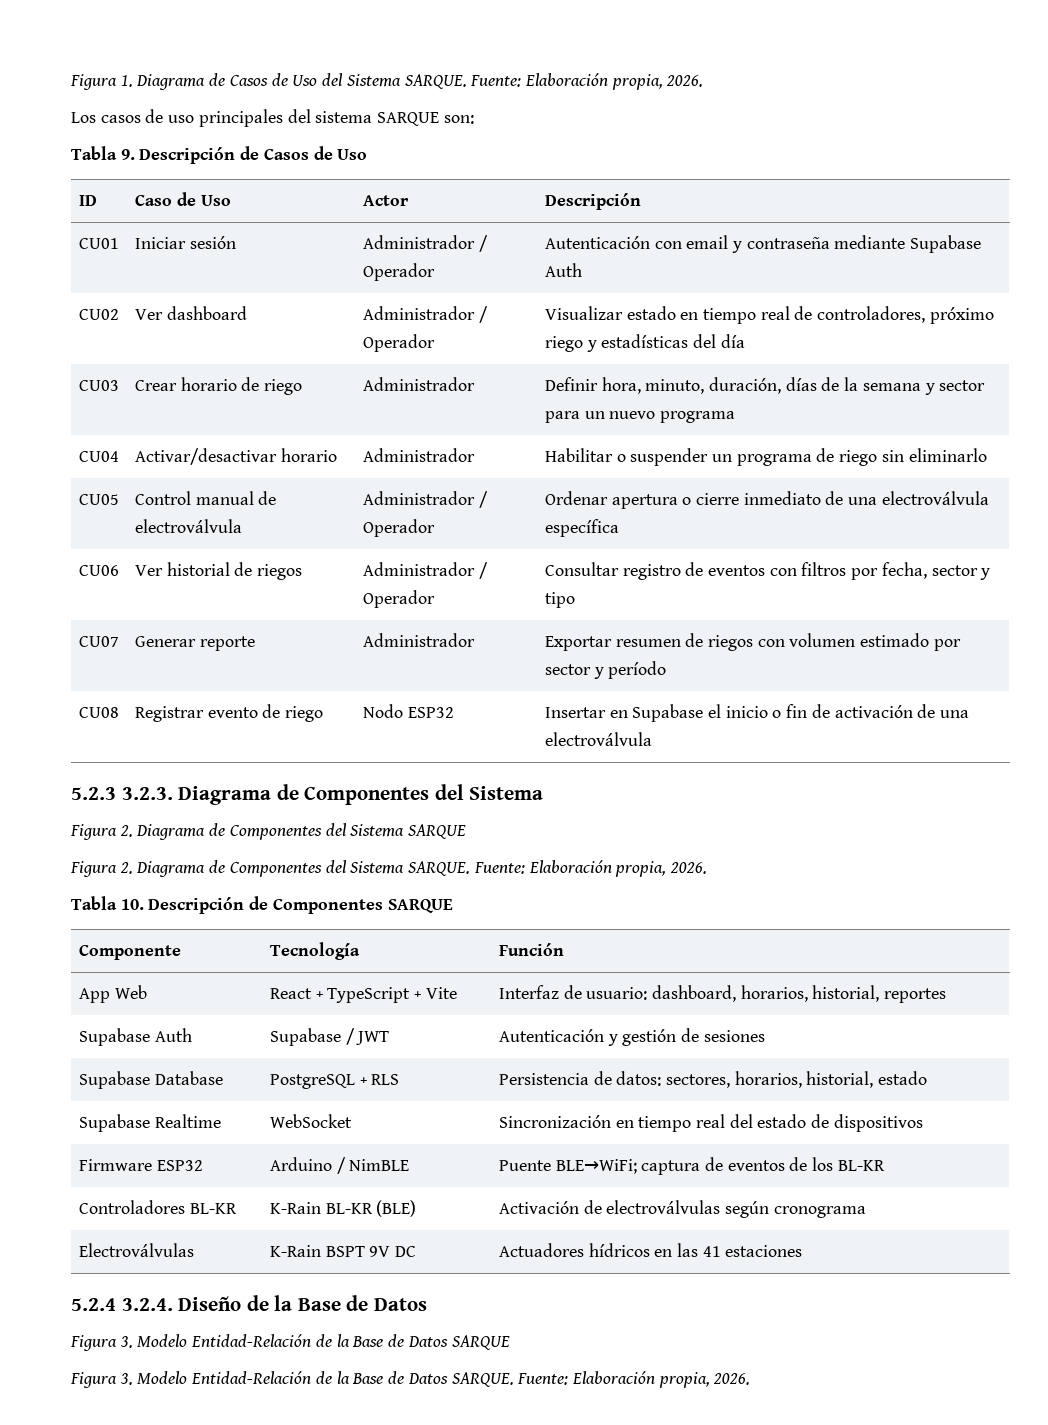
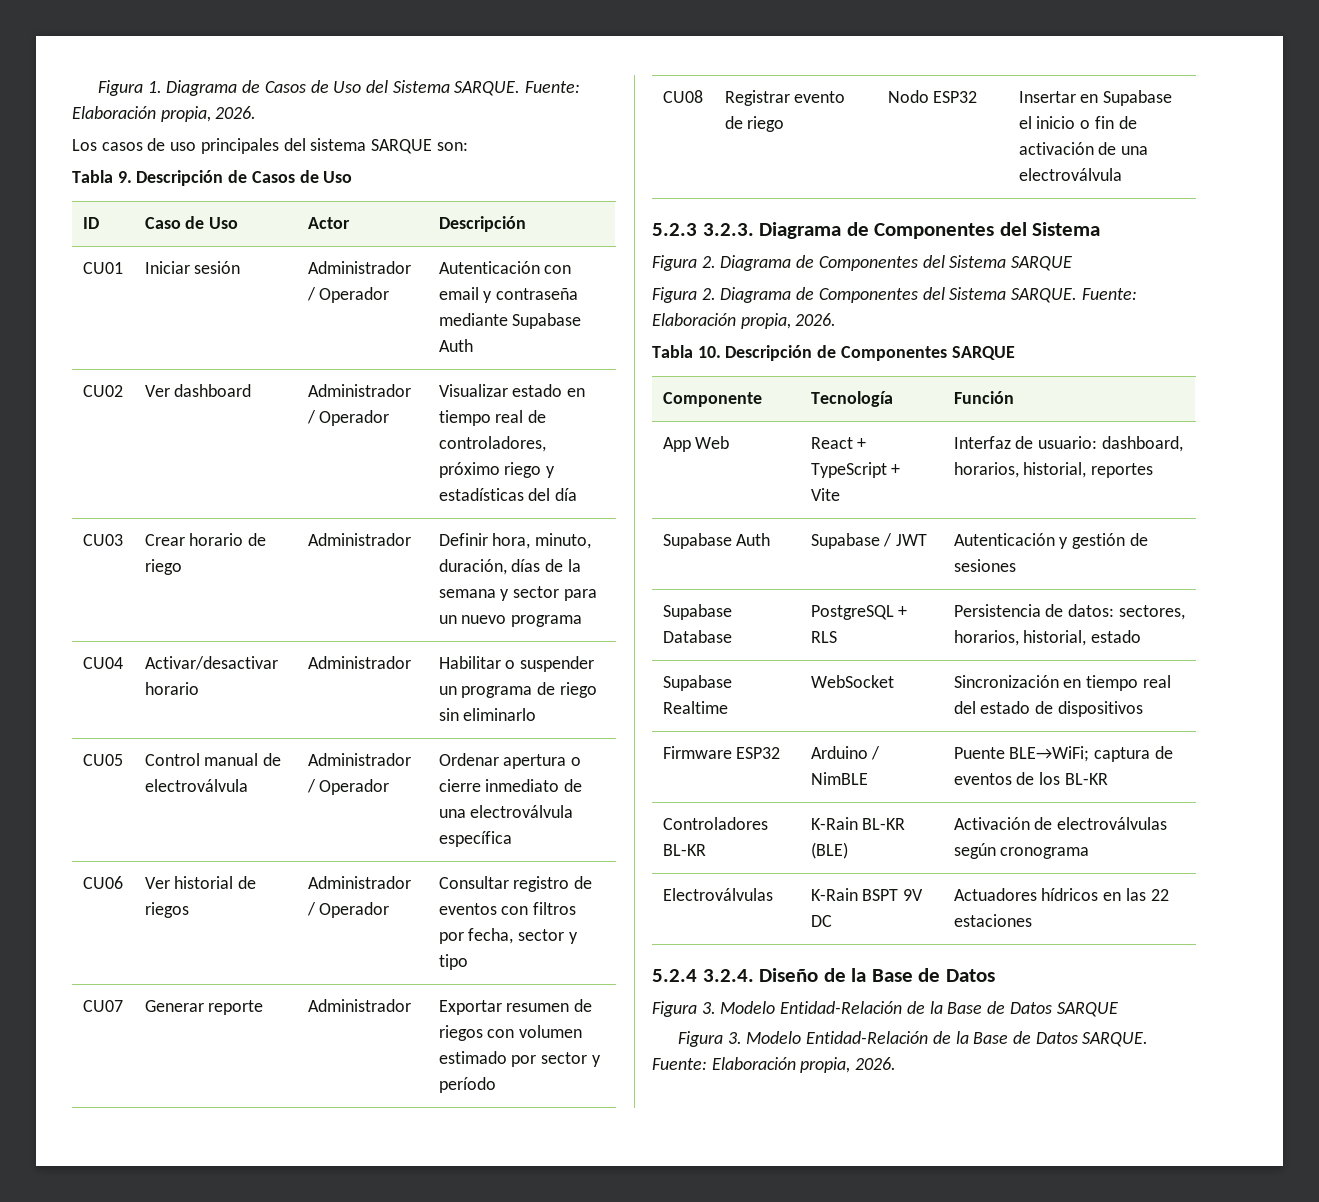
[702,1246,721,1257] 41 -> [1150,889,1169,901] 22

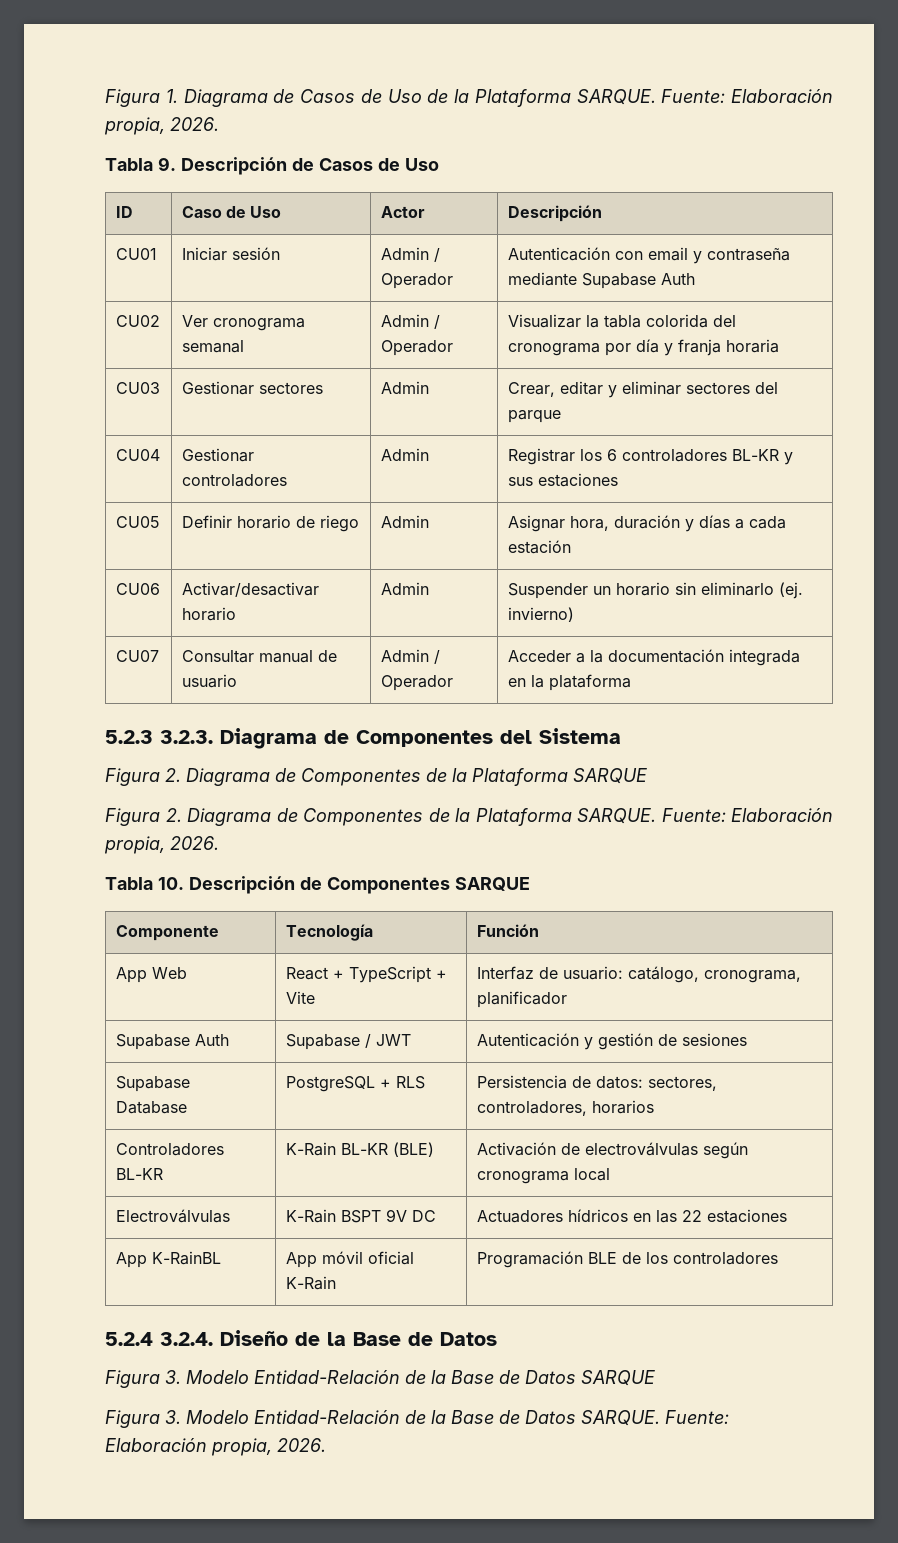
[366,80,581,96] [72,106,257,122] [72,138,468,154] del Sistema SARQUE. Fuente: Elaboración propia, 2026. // Los casos de uso principales del sistema SARQUE son: -> [427,89,833,107] [104,117,219,135] de la Plataforma SARQUE. Fuente: Elaboración propia, 2026.
[307,261,411,274] Administrador -> [380,247,429,260] Admin
[174,384,252,397] [307,384,411,397] dashboard | Administrador -> [212,318,305,331] [181,340,244,353] [380,314,429,327] cronograma semanal | Admin
[512,384,586,397] [438,410,547,426] [438,436,546,452] [438,462,556,478] [438,488,578,501] [82,534,123,546] [144,533,267,546] [144,559,182,575] [307,533,411,546] [438,533,592,549] [438,559,581,575] [438,586,597,601] [438,615,583,627] [82,657,123,669] [144,656,278,670] [144,682,199,695] [307,656,411,669] [438,656,595,672] [438,682,597,698] [438,708,537,721] [82,754,123,766] [144,753,282,766] [144,779,248,792] [307,753,411,766] [306,779,390,795] [438,753,582,769] [438,779,583,792] [438,805,574,818] [438,831,512,847] [82,876,123,889] [144,876,257,889] [144,902,189,918] [307,876,411,889] [306,902,390,918] [438,876,593,892] [438,902,577,915] [438,928,578,944] [438,954,468,970] [82,1000,123,1012] [144,1000,264,1015] [307,999,411,1012] [438,999,593,1015] [438,1025,583,1041] [438,1051,601,1067] [438,1077,496,1093] [662,90,703,103] [724,90,846,106] [724,116,785,132] [887,90,978,103] [1018,90,1173,106] [1018,116,1137,129] [1018,142,1149,155] [1018,168,1122,181] estado en tiempo real de controladores, próximo riego y estadísticas del día // CU03 | Crear horario de riego | Administrador | Definir hora, minuto, duración, días de la semana y sector para un nuevo programa // CU04 | Activar/desactivar horario | Administrador | Habilitar o suspender un programa de riego sin eliminarlo // CU05 | Control manual de electroválvula | Administrador / Operador | Ordenar apertura o cierre inmediato de una electroválvula específica // CU06 | Ver historial de riegos | Administrador / Operador | Consultar registro de eventos con filtros por fecha, sector y tipo // CU07 | Generar reporte | Administrador | Exportar resumen de riegos con volumen estimado por sector y período // CU08 | Registrar evento de riego | Nodo ESP32 | Insertar en Supabase el inicio o fin de activación de una electroválvula -> [585,314,736,328] [507,339,779,356] [115,382,160,394] [181,381,323,395] [380,381,429,394] [507,381,778,398] [507,410,561,423] [115,449,160,461] [181,448,254,462] [181,474,287,487] [380,448,429,461] [507,448,793,465] [507,473,618,487] [115,516,160,528] [181,515,359,532] [380,515,429,528] [507,515,786,532] [507,540,571,554] [115,583,160,595] [181,582,319,597] [181,607,236,621] [380,582,429,595] [507,582,803,599] [507,607,574,622] [115,650,159,662] [181,650,337,663] [181,674,237,688] [380,649,440,664] [380,675,453,691] [507,649,800,666] [507,674,631,691] la tabla colorida del cronograma por día y franja horaria // CU03 | Gestionar sectores | Admin | Crear, editar y eliminar sectores del parque // CU04 | Gestionar controladores | Admin | Registrar los 6 controladores BL-KR y sus estaciones // CU05 | Definir horario de riego | Admin | Asignar hora, duración y días a cada estación // CU06 | Activar/desactivar horario | Admin | Suspender un horario sin eliminarlo (ej. invierno) // CU07 | Consultar manual de usuario | Admin / Operador | Acceder a la documentación integrada en la plataforma
[922,255,1007,268] del Sistema -> [426,768,568,786] de la Plataforma
[922,287,1007,300] del Sistema -> [428,808,572,826] de la Plataforma
[1101,436,1183,452] [953,462,1154,478] dashboard, horarios, historial, reportes -> [627,966,801,983] [476,991,567,1008] catálogo, cronograma, planificador
[953,630,1142,646] [662,675,732,691] [662,701,728,714] [810,675,894,688] [953,675,1171,691] [953,701,1143,717] [662,746,781,759] [810,746,881,760] [810,772,868,785] [953,746,1173,762] [953,772,1108,785] horarios, historial, estado // Supabase Realtime | WebSocket | Sincronización en tiempo real del estado de dispositivos // Firmware ESP32 | Arduino / NimBLE | Puente BLE→WiFi; captura de eventos de los BL-KR -> [476,1100,654,1116] controladores, horarios
(1090, 853) none -> [573,1168,610,1181] local
(1032, 920) none -> [115,1251,221,1268] [285,1251,414,1268] [285,1276,336,1290] [476,1251,778,1268] // App K-RainBL | App móvil oficial K-Rain | Programación BLE de los controladores

